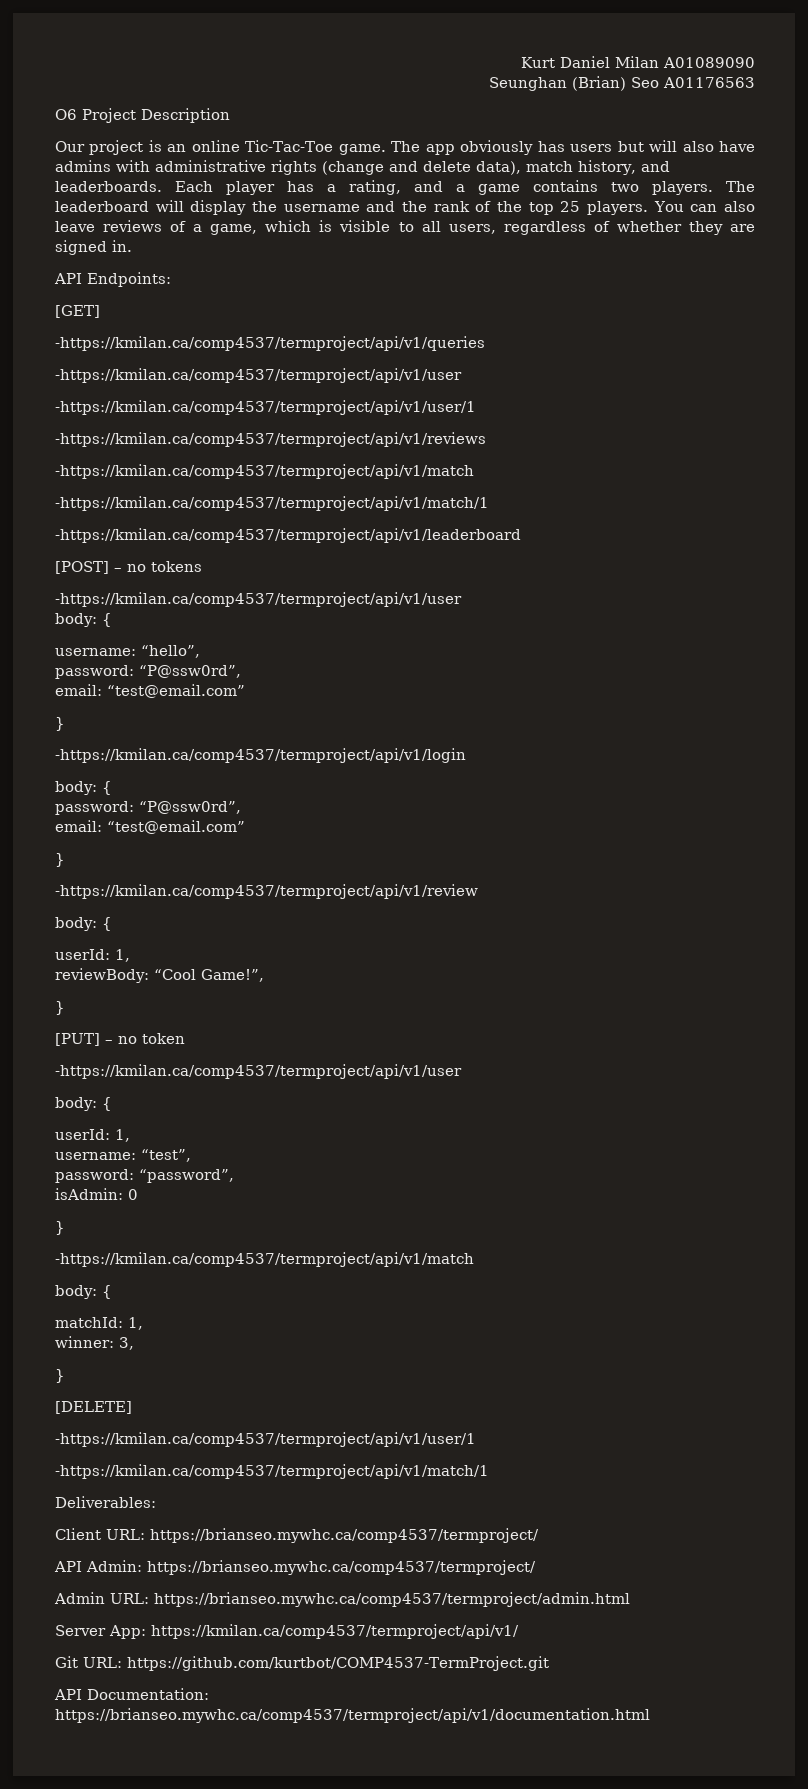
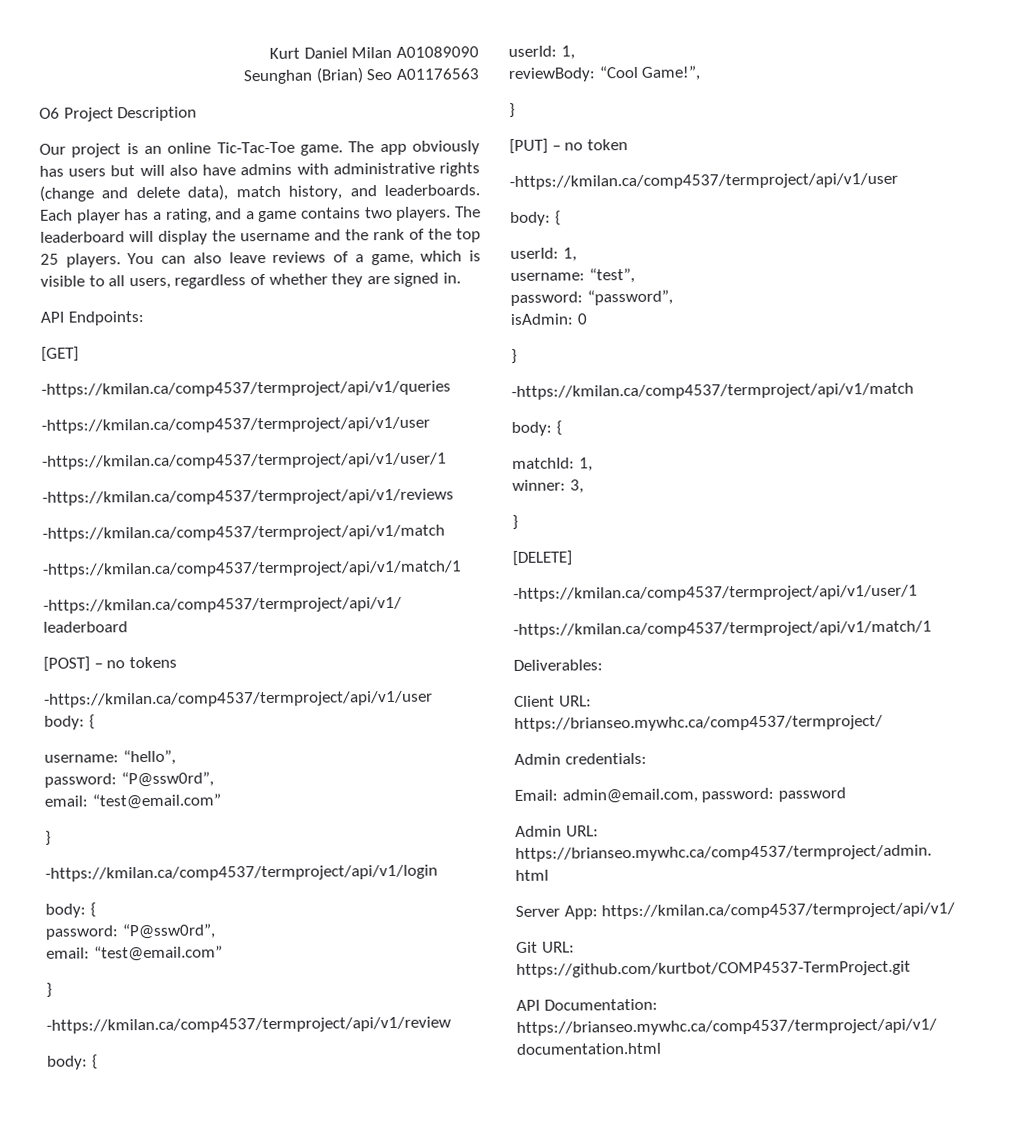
[54,1560,536,1575] API Admin: https://brianseo.mywhc.ca/comp4537/termproject/ -> [514,752,647,765] [514,787,846,804] Admin credentials: // Email: admin@email.com, password: password

